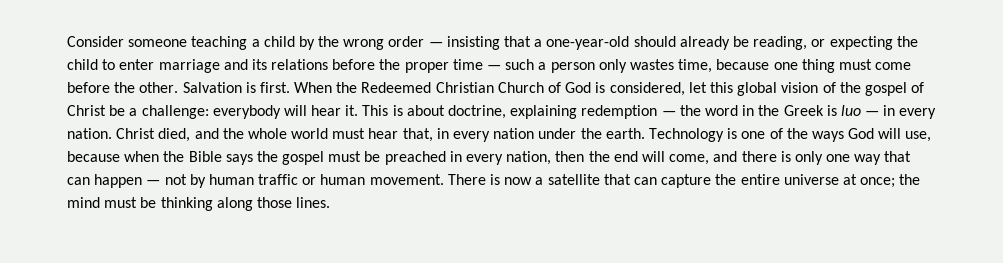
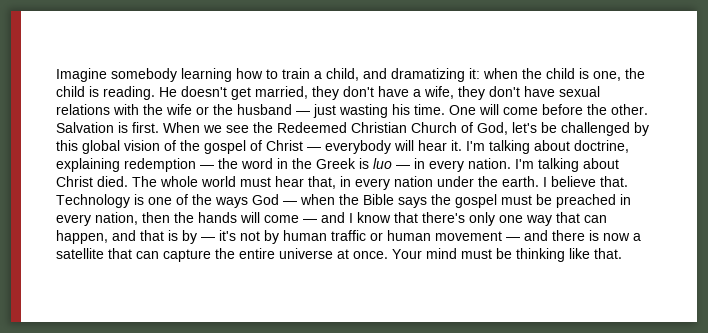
[67,36,918,50] [67,59,872,73] Consider someone teaching a child by the wrong order — insisting that a one-year-old should already be reading, or expecting the child to enter marriage and its relations before the proper time — such a person only wastes time, because one thing must -> [56,68,645,82] [56,86,600,100] [56,104,499,118] Imagine somebody learning how to train a child, and dramatizing it: when the child is one, the child is reading. He doesn't get married, they don't have a wife, they don't have sexual relations with the wife or the husband — just wasting his time. One will
(333, 87) none -> [203,125,249,133] we see
[565,82,707,96] God is considered, let -> [477,122,649,136] God, let's be challenged by
[109,105,209,119] be a challenge: -> [307,147,321,151] —
[362,105,403,116] This is -> [466,140,530,154] I'm talking
[116,128,244,142] Christ died, and the -> [515,158,619,172] [56,176,157,187] I'm talking about Christ died. The
(645, 133) none -> [543,176,628,187] I believe that.
[878,128,932,142] [67,151,120,162] will use, because -> [283,201,297,205] —
[613,151,791,165] end will come, and there is -> [198,212,465,223] hands will come — and I know that there's
[94,174,161,188] happen — -> [56,230,236,244] happen, and that is by — it's
[369,174,486,185] movement. There -> [435,230,585,241] movement — and there
[860,174,921,188] once; the -> [353,249,422,259] once. Your
[216,197,331,211] along those lines. -> [569,248,622,259] like that.

